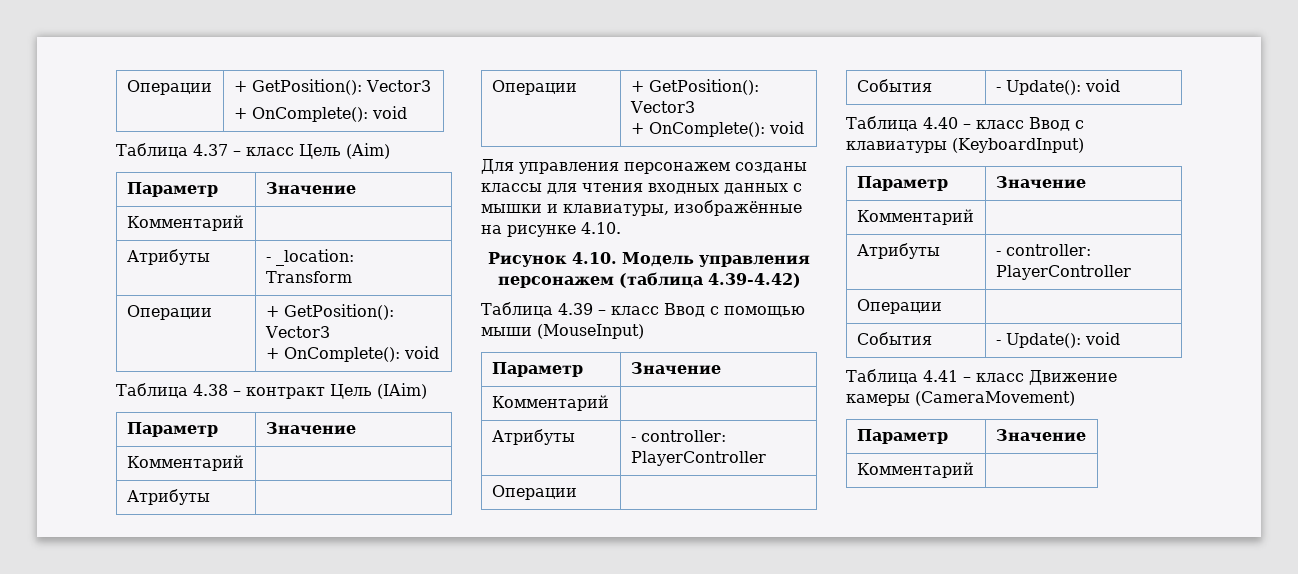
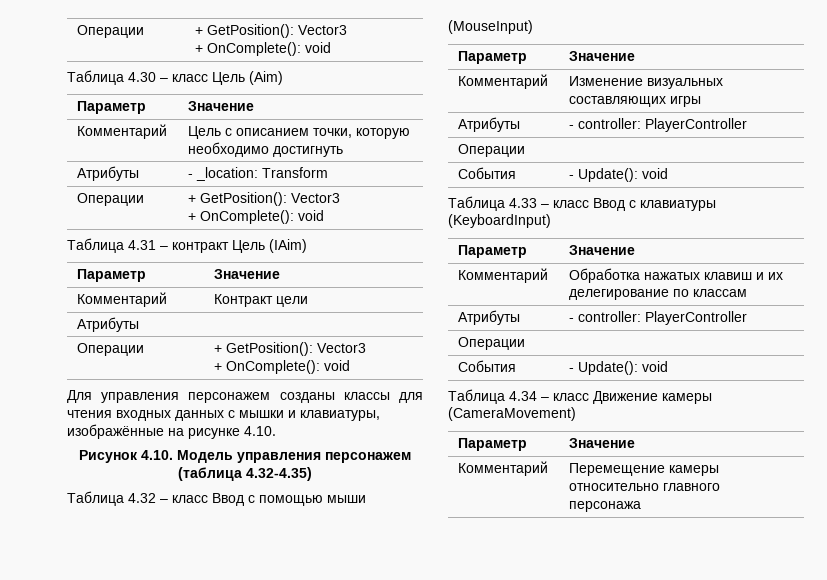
[126,80,212,95] [233,79,431,95] [233,106,407,122] [116,143,228,158] Операции | + GetPosition(): Vector3 // + OnComplete(): void // Таблица 4.37 -> [77,25,145,38] [195,24,348,38] [195,42,332,56] [67,70,156,85] Операции | + GetPosition(): Vector3 // + OnComplete(): void // Таблица 4.30
(244, 223) none -> [188,126,411,139] [188,142,344,157] Цель с описанием точки, которую необходимо достигнуть
[193,384,228,396] 4.38 -> [128,240,156,250] 4.31
(244, 463) none -> [214,294,309,307] Контракт цели
[707,273,801,288] [481,302,593,317] 4.39-4.42) // Таблица 4.39 -> [246,467,312,481] [67,491,156,506] 4.32-4.35) // Таблица 4.32
(609, 403) none -> [569,76,724,89] [569,96,702,107] Изменение визуальных составляющих игры
[923,117,958,129] 4.40 -> [509,198,537,208] 4.33
(974, 217) none -> [569,268,784,283] [569,289,748,300] Обработка нажатых клавиш и их делегирование по классам
[923,370,958,382] 4.41 -> [509,391,537,401] 4.34
(974, 470) none -> [569,463,720,476] [569,483,721,491] [569,501,642,512] Перемещение камеры относительно главного персонажа

